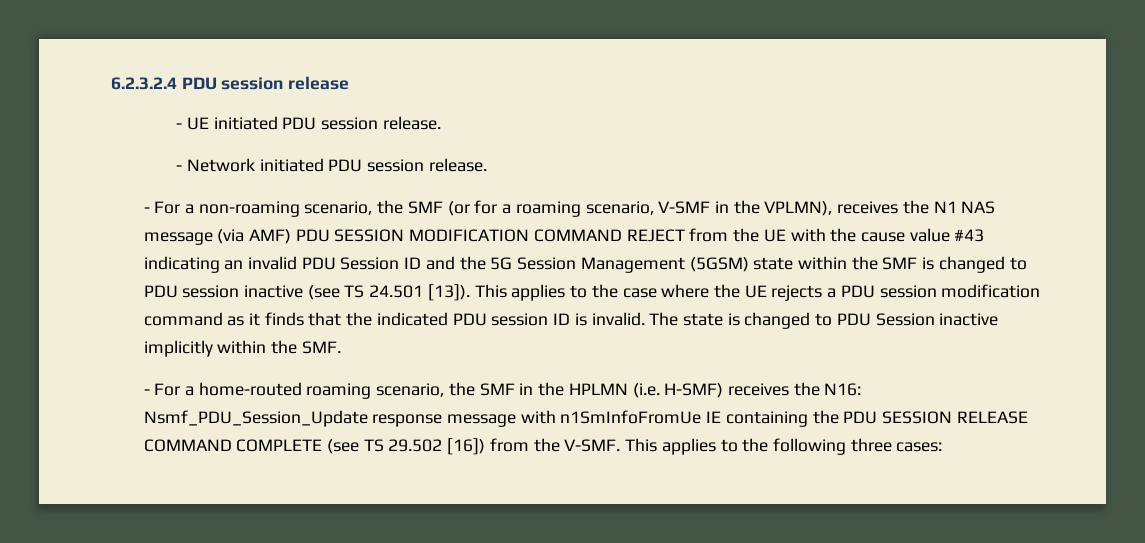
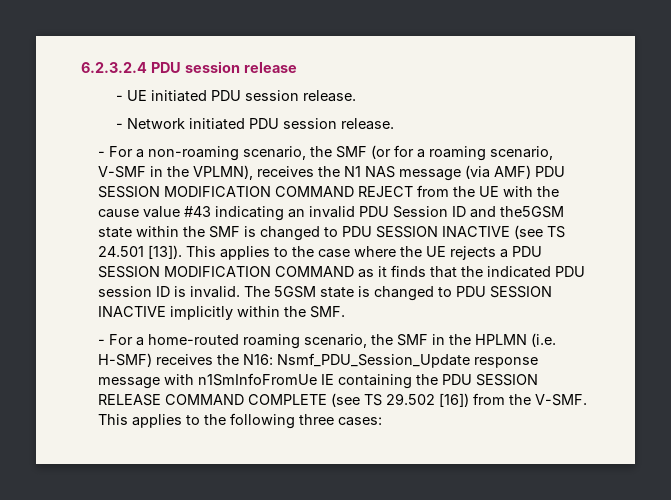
[459,256,749,273] the 5G Session Management (5GSM) -> [500,206,565,218] the5GSM
[182,285,303,298] session inactive -> [376,226,511,238] SESSION INACTIVE
[879,284,1041,298] [143,312,223,326] session modification command -> [98,266,355,278] SESSION MODIFICATION COMMAND
(679, 319) none -> [274,286,317,298] 5GSM
[875,313,999,326] Session inactive -> [490,286,553,298] [98,306,167,317] SESSION INACTIVE

